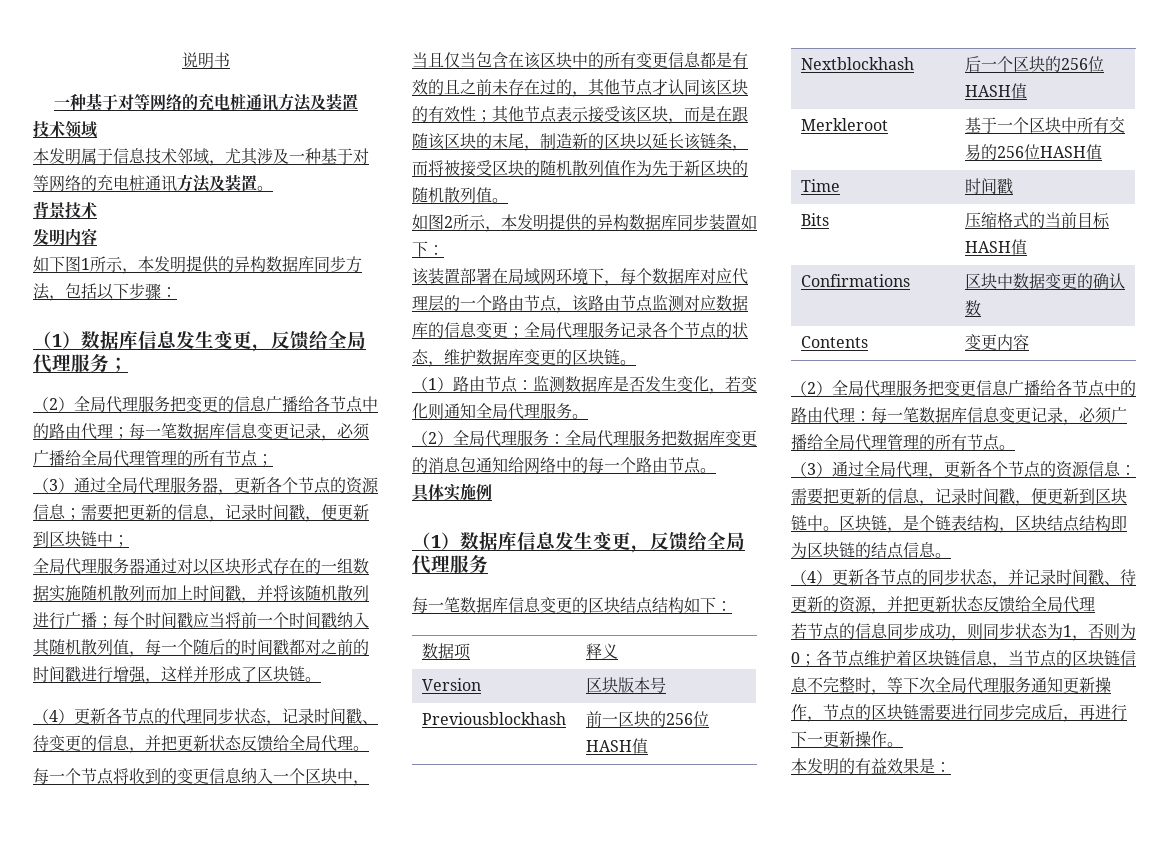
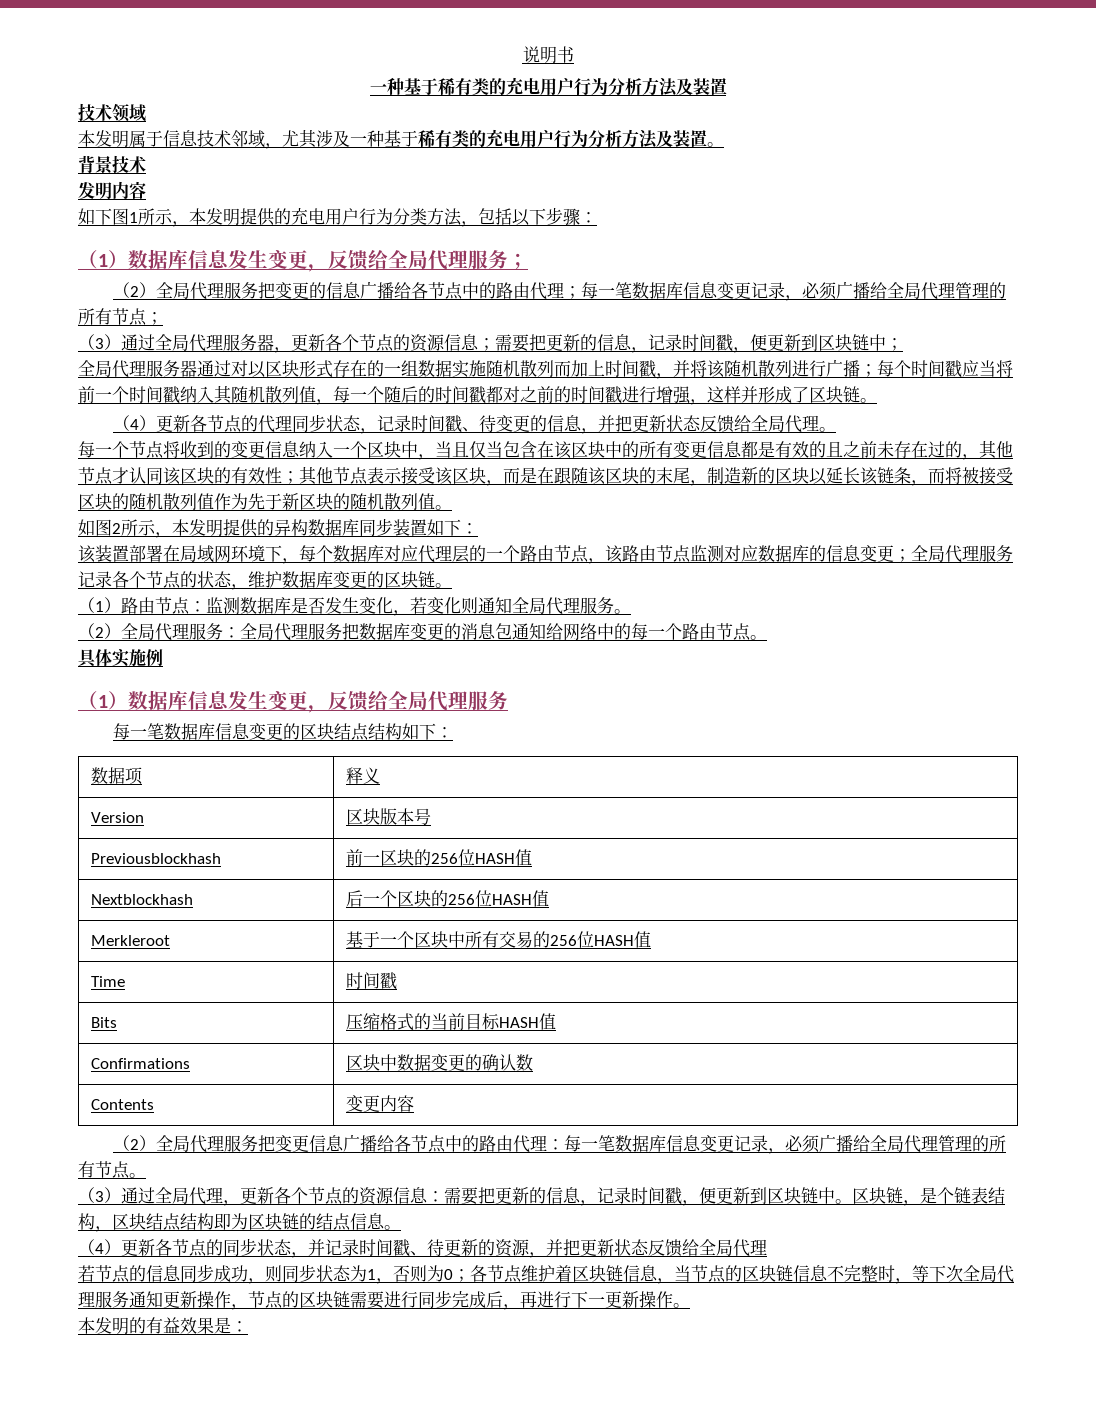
[117,93,278,111] 对等网络的充电桩通讯 -> [437,77,642,96] 稀有类的充电用户行为分析
[353,148,369,164] [33,175,177,192] 对等网络的充电桩通讯 -> [418,129,622,148] 稀有类的充电用户行为分析
[234,256,346,272] 异构数据库同步 -> [291,207,427,225] 充电用户行为分类

